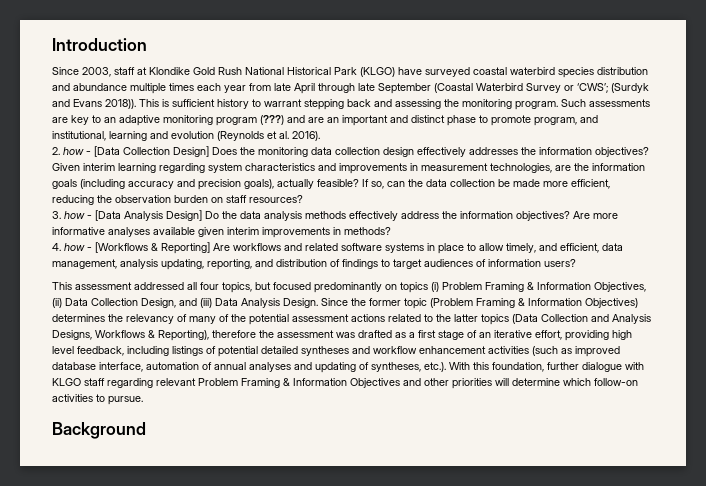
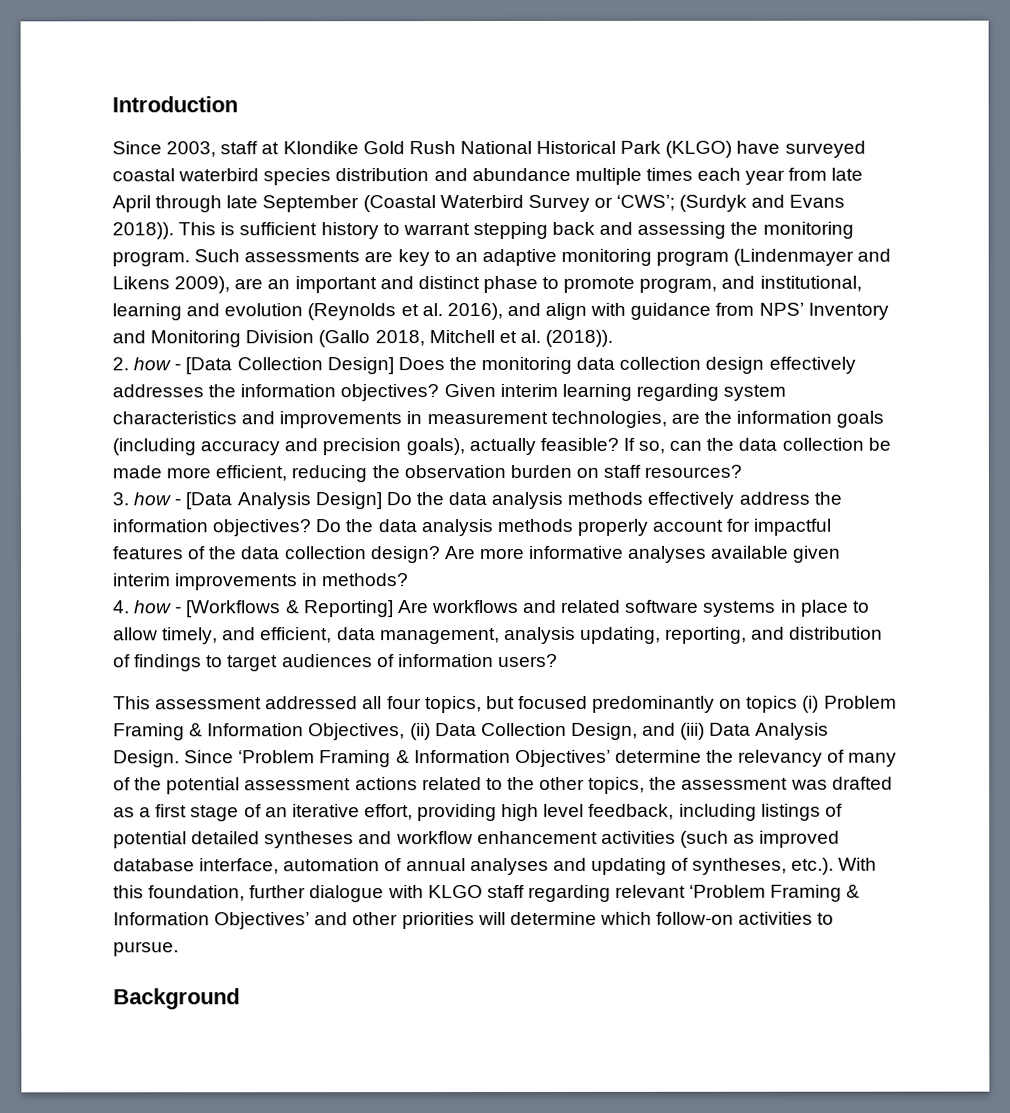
[260,115,305,125] (???) and -> [733,248,892,266] [112,276,231,294] (Lindenmayer and Likens 2009),
[292,131,320,141] 2016). -> [446,302,889,321] [112,329,614,348] 2016), and align with guidance from NPS’ Inventory and Monitoring Division (Gallo 2018, Mitchell et al. (2018)).
(570, 216) none -> [315,518,832,537] [112,546,441,564] Do the data analysis methods properly account for impactful features of the data collection design?
[351,298,638,309] [52,314,105,322] the former topic (Problem Framing & Information Objectives) determines -> [238,749,702,768] ‘Problem Framing & Information Objectives’ determine
[454,314,651,325] [52,330,256,341] latter topics (Data Collection and Analysis Designs, Workflows & Reporting), therefore -> [539,776,646,794] other topics,
[198,378,400,388] Problem Framing & Information Objectives -> [689,884,861,902] [113,912,311,930] ‘Problem Framing & Information Objectives’

